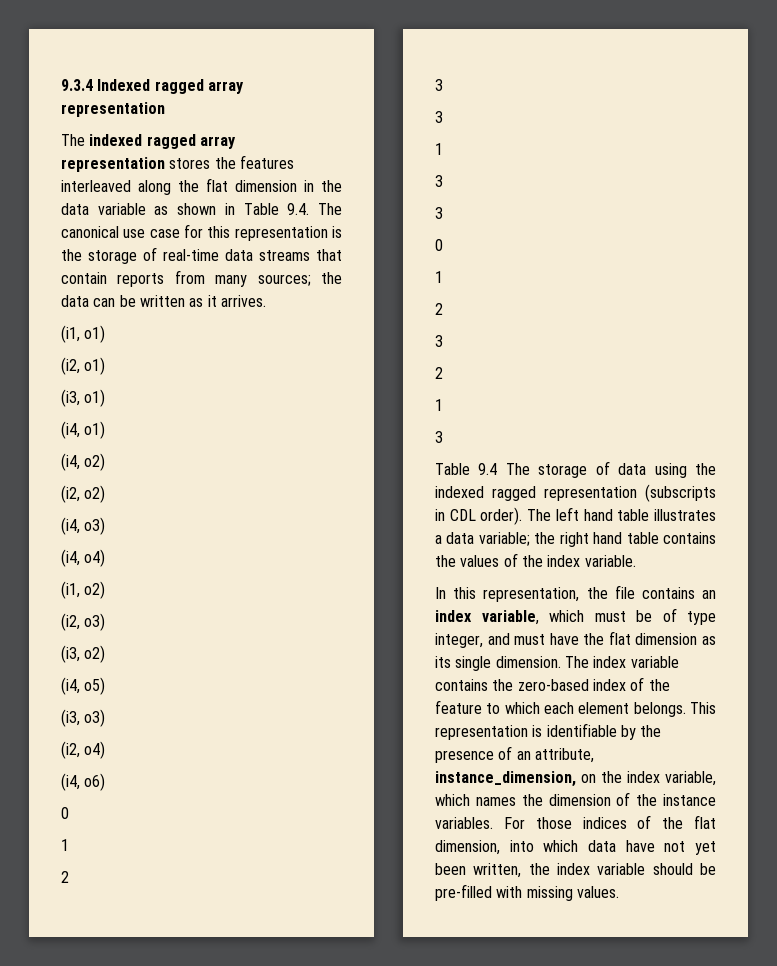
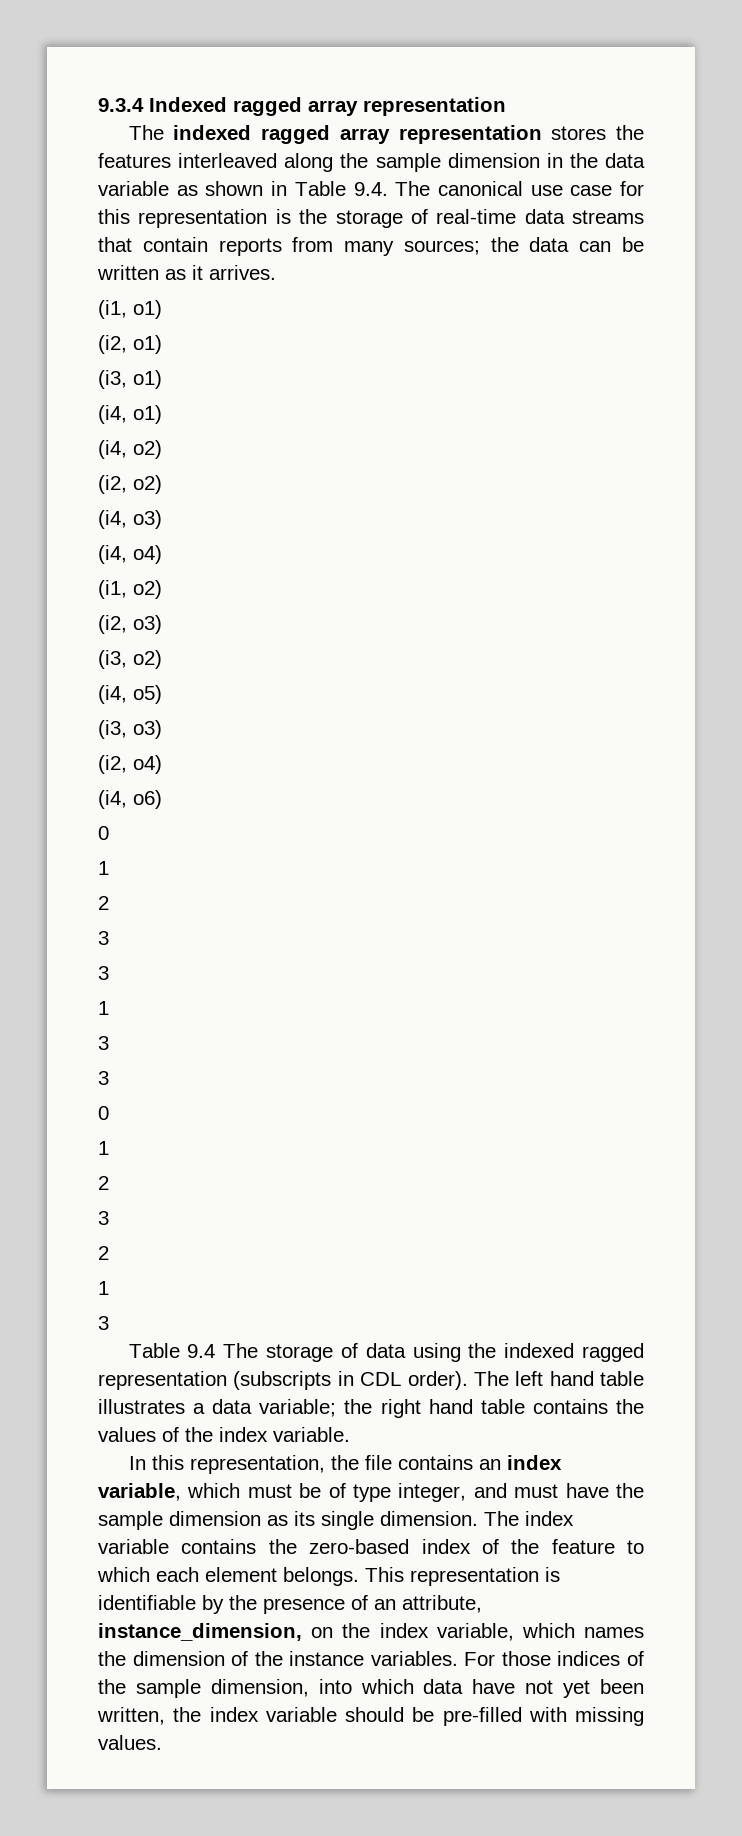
[206,178,228,192] flat -> [375,153,441,172] sample
[608,631,631,645] flat -> [98,1511,163,1530] sample
[694,815,716,829] flat -> [135,1679,201,1698] sample

